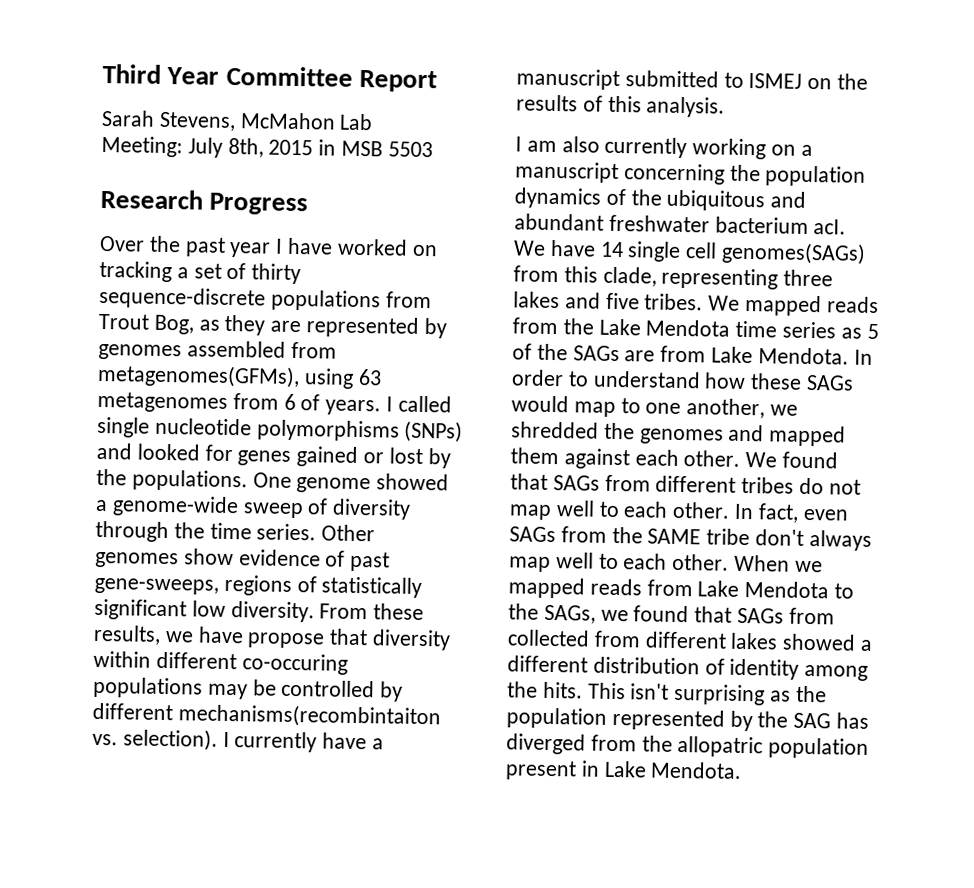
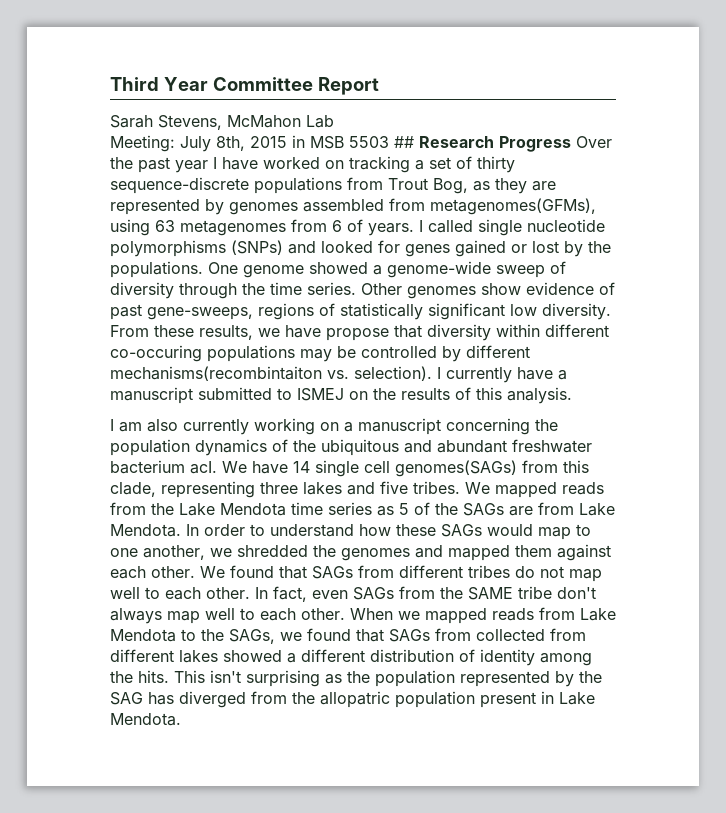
(433, 149) // -> [394,136,414,148] ##
(309, 204) // -> (571, 144) none

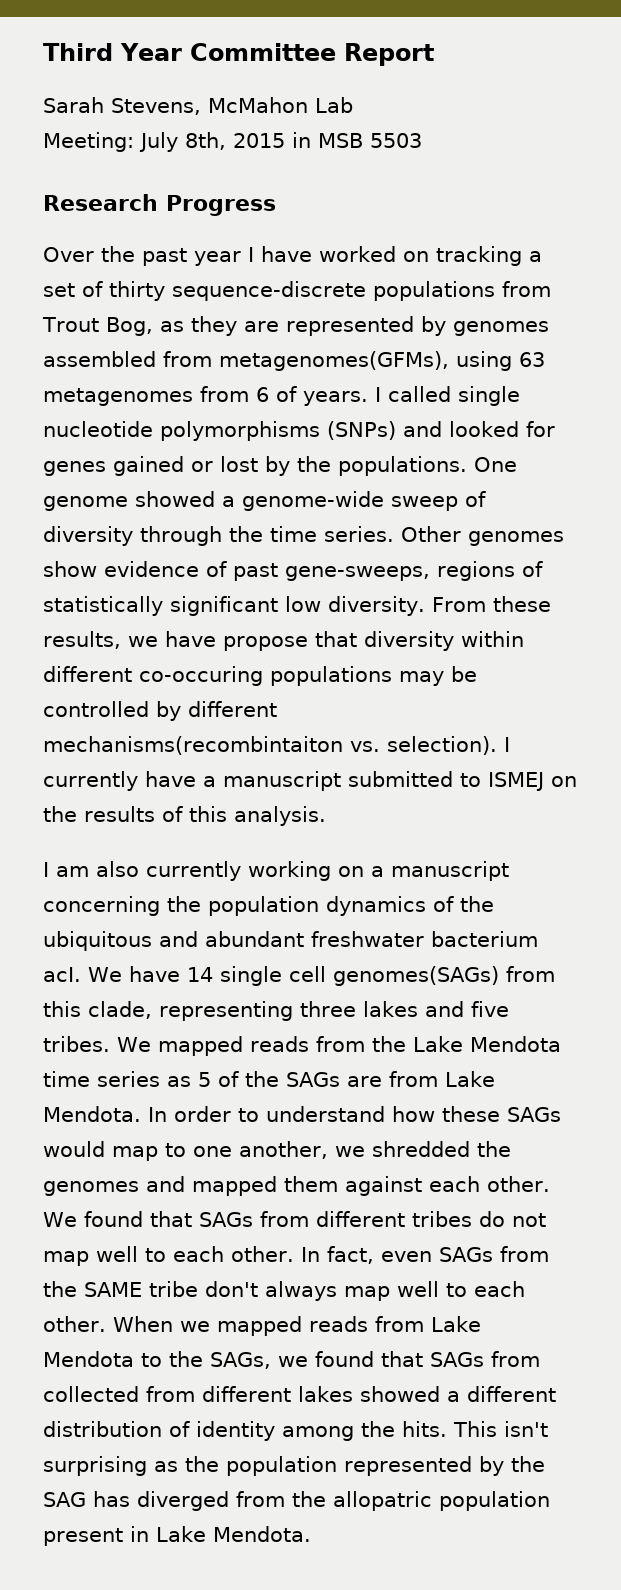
[394,136,414,148] ## -> (422, 140) //
(571, 144) none -> (276, 205) //

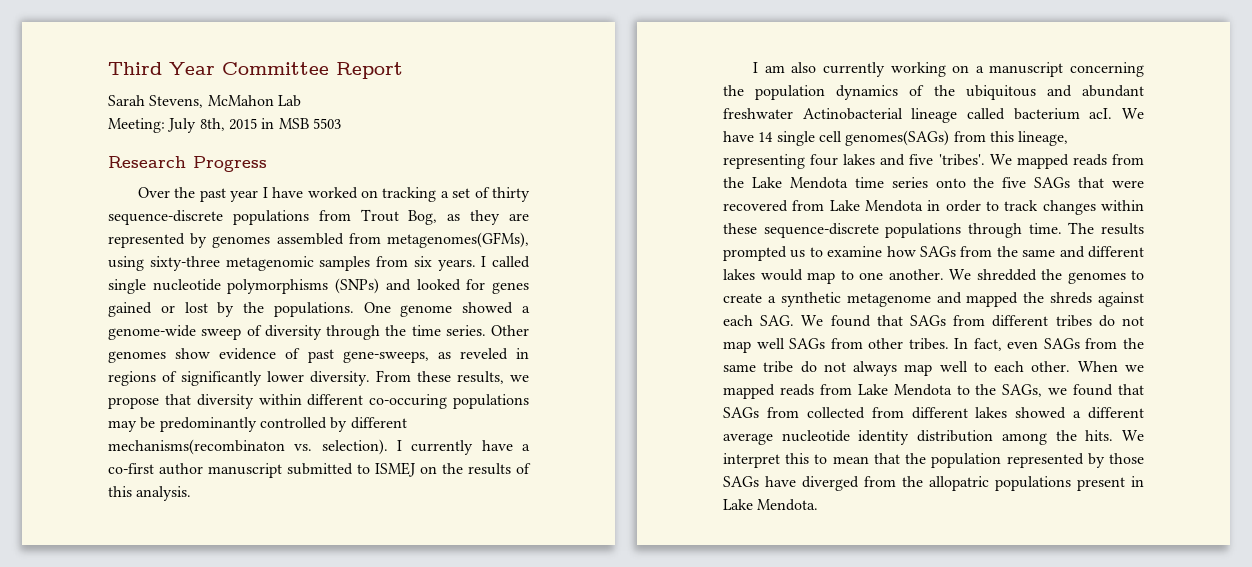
[519,352,545,367] [43,386,297,406] 63 metagenomes from 6 of -> [149,256,432,271] sixty-three metagenomic samples from six
[437,561,543,581] [43,596,321,616] regions of statistically significant low -> [437,348,529,360] [108,371,304,386] as reveled in regions of significantly lower
[165,631,216,647] have -> (529, 378) none
(477, 674) none -> [159,417,257,432] predominantly
[43,736,343,755] mechanisms(recombintaiton -> [108,439,285,455] mechanisms(recombinaton
(216, 781) none -> [108,463,203,475] co-first author
(424, 939) none -> [802,108,1005,123] Actinobacterial lineage called
[88,1001,356,1021] clade, representing three -> [1018,131,1069,146] [723,154,839,169] lineage, representing four
[43,1036,110,1052] tribes. -> [938,154,985,166] 'tribes'.
[167,1071,495,1087] [43,1106,561,1122] as 5 of the SAGs are from Lake Mendota. In order to understand how these SAGs -> [935,177,1144,188] [723,200,1144,215] [723,222,1144,238] [723,246,1144,261] [723,269,755,280] onto the five SAGs that were recovered from Lake Mendota in order to track changes within these sequence-discrete populations through time. The results prompted us to examine how SAGs from the same and different lakes
[239,1141,365,1159] another, we -> [888,269,971,280] another. We
[146,1176,338,1196] and mapped them -> [1131,270,1144,280] [723,292,1093,307] to create a synthetic metagenome and mapped the shreds
[487,1176,550,1192] other. -> [760,315,795,326] SAG.
[145,1246,294,1262] to each other. -> [789,338,949,350] SAGs from other tribes.
[84,1281,258,1297] SAME tribe don't -> [723,361,846,373] same tribe do not
[43,1421,548,1441] [43,1456,178,1476] distribution of identity among the hits. This isn't surprising as -> [723,430,1144,445] [723,453,900,468] average nucleotide identity distribution among the hits. We interpret this to mean that
[511,1456,545,1472] [43,1491,130,1507] the SAG has -> [1109,453,1144,464] [723,476,796,487] those SAGs have
[439,1491,550,1511] population -> [995,476,1071,491] populations

